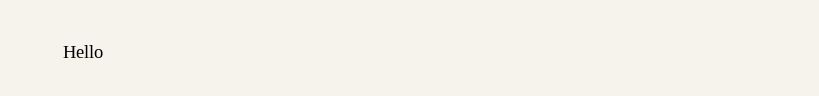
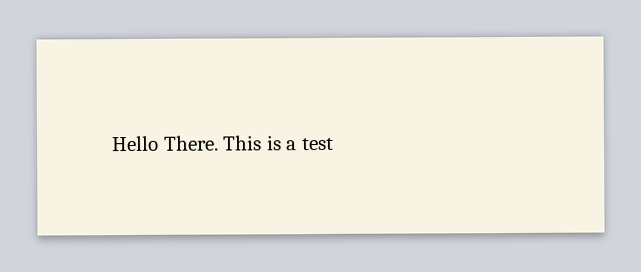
(103, 51) none -> [162,135,334,151] There. This is a test

